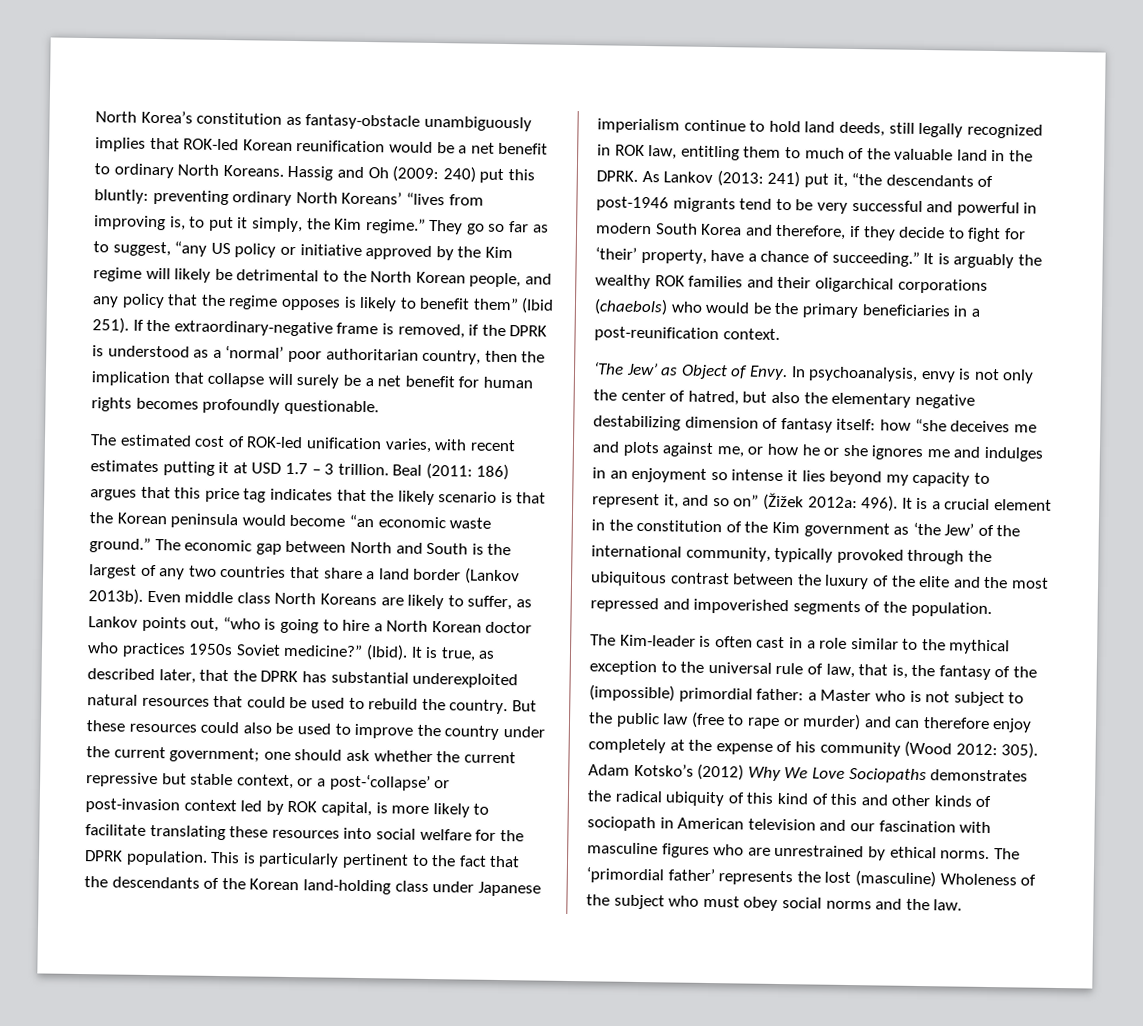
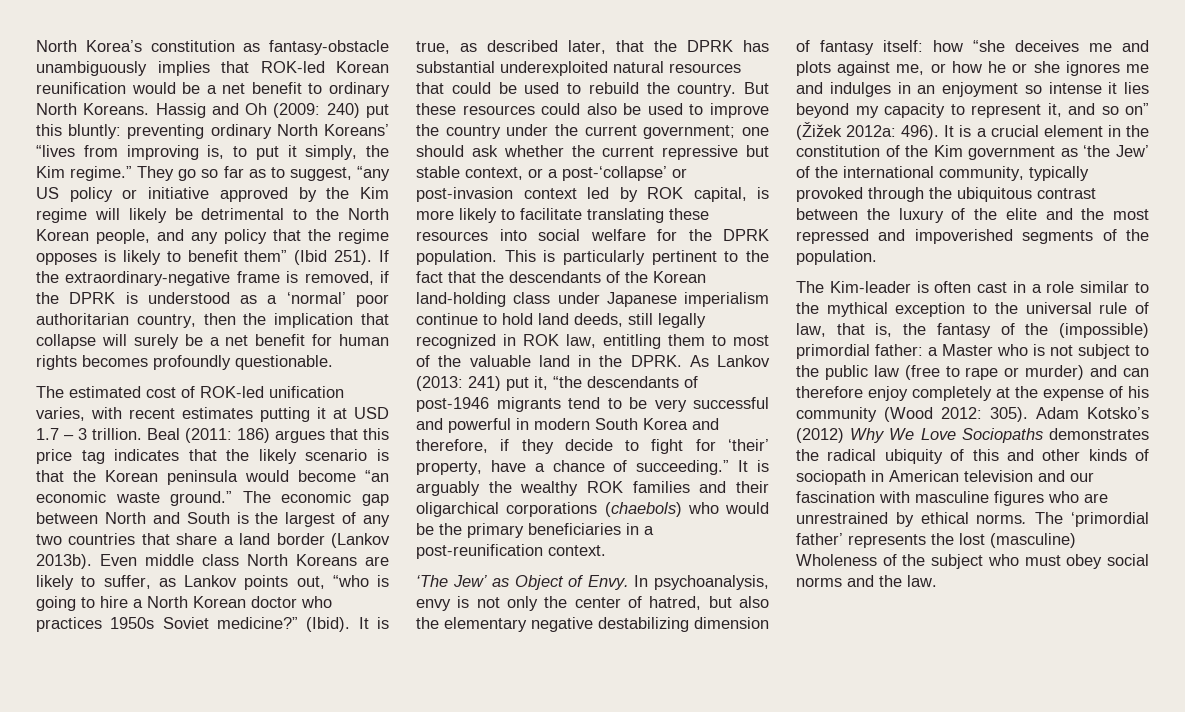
[804,147,845,159] much -> [733,335,769,346] most
[776,792,859,806] kind of this -> (999, 455) none

